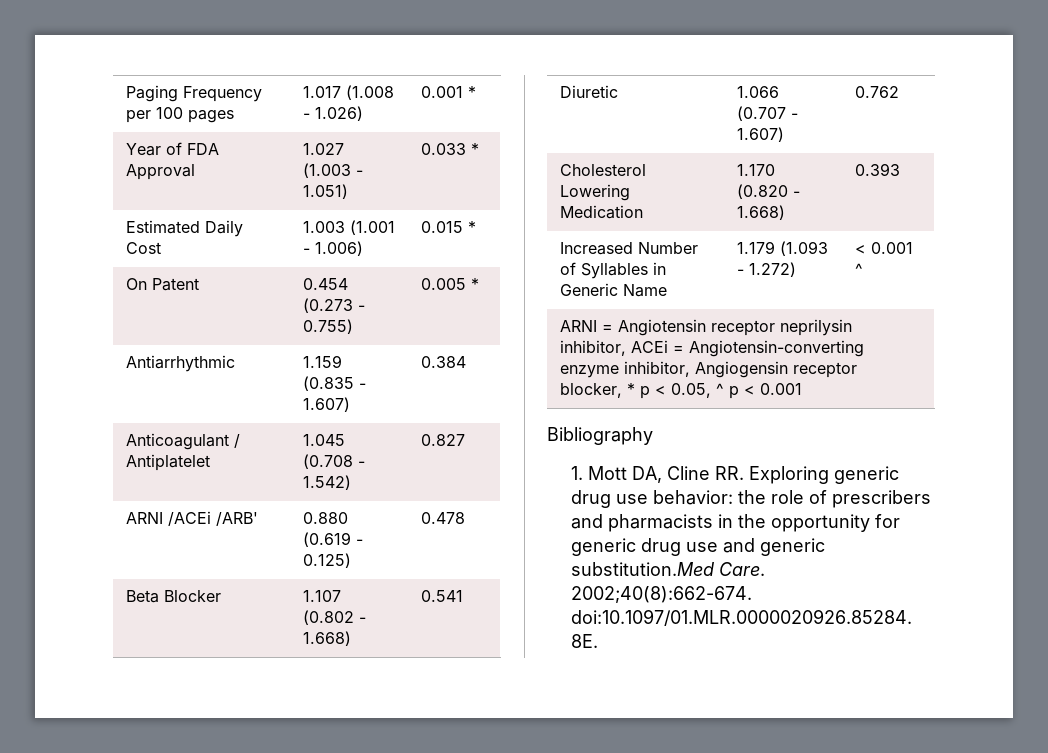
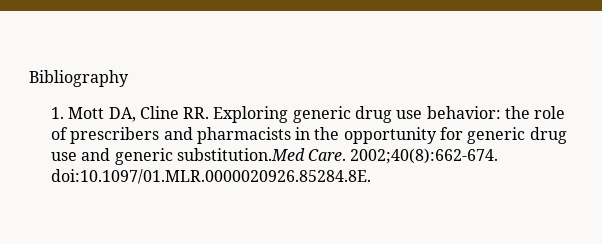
[126,85,263,102] [126,107,235,123] [303,85,395,100] [303,106,364,121] [421,86,477,98] [126,142,220,156] [126,164,196,180] [303,143,345,155] [303,163,364,178] [303,184,349,199] [421,143,480,155] [126,220,244,237] [126,242,162,254] [303,220,396,235] [303,241,364,256] [421,221,477,233] [126,278,200,291] [303,278,349,290] [303,298,366,313] [303,319,354,334] [421,278,480,290] [126,355,236,372] [303,355,343,368] [303,376,367,391] [303,397,351,412] [421,356,467,368] [126,433,241,450] [126,454,211,471] [303,434,346,446] [303,454,366,469] [303,475,352,490] [421,434,466,446] [126,511,259,526] [303,512,349,524] [303,532,364,547] [303,553,352,568] [421,512,466,524] [126,590,222,603] [303,590,342,602] [303,610,367,625] [303,631,352,646] [421,590,464,602] [560,85,619,98] [737,86,780,98] [737,106,799,121] [737,127,785,142] [855,86,900,98] [560,164,647,176] [560,184,631,201] [560,205,644,219] [737,164,776,176] [737,184,801,199] [737,205,786,220] [855,163,901,176] [560,242,699,255] [560,262,667,279] [560,283,668,297] [737,241,829,256] [737,262,797,277] [855,242,914,254] [855,263,864,275] [560,319,853,336] [560,340,865,357] [560,361,858,378] [560,383,803,399] Paging Frequency per 100 pages | 1.017 (1.008 - 1.026) | 0.001 * // Year of FDA Approval | 1.027 (1.003 - 1.051) | 0.033 * // Estimated Daily Cost | 1.003 (1.001 - 1.006) | 0.015 * // On Patent | 0.454 (0.273 - 0.755) | 0.005 * // Antiarrhythmic | 1.159 (0.835 - 1.607) | 0.384 // Anticoagulant / Antiplatelet | 1.045 (0.708 - 1.542) | 0.827 // ARNI /ACEi /ARB' | 0.880 (0.619 - 0.125) | 0.478 // Beta Blocker | 1.107 (0.802 - 1.668) | 0.541 // Diuretic | 1.066 (0.707 - 1.607) | 0.762 // Cholesterol Lowering Medication | 1.170 (0.820 - 1.668) | 0.393 // Increased Number of Syllables in Generic Name | 1.179 (1.093 - 1.272) | < 0.001 ^ // ARNI = Angiotensin receptor neprilysin inhibitor, ACEi = Angiotensin-converting enzyme inhibitor, Angiogensin receptor blocker, * p < 0.05, ^ p < 0.001 // -> (29, 78) none

